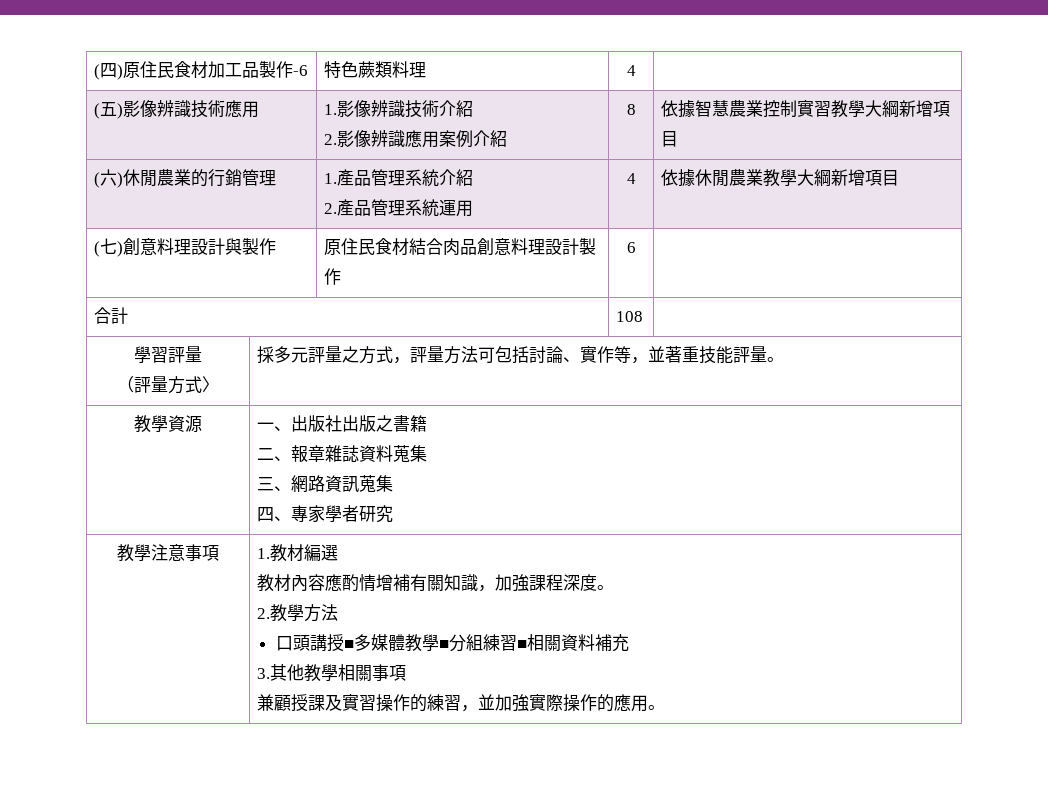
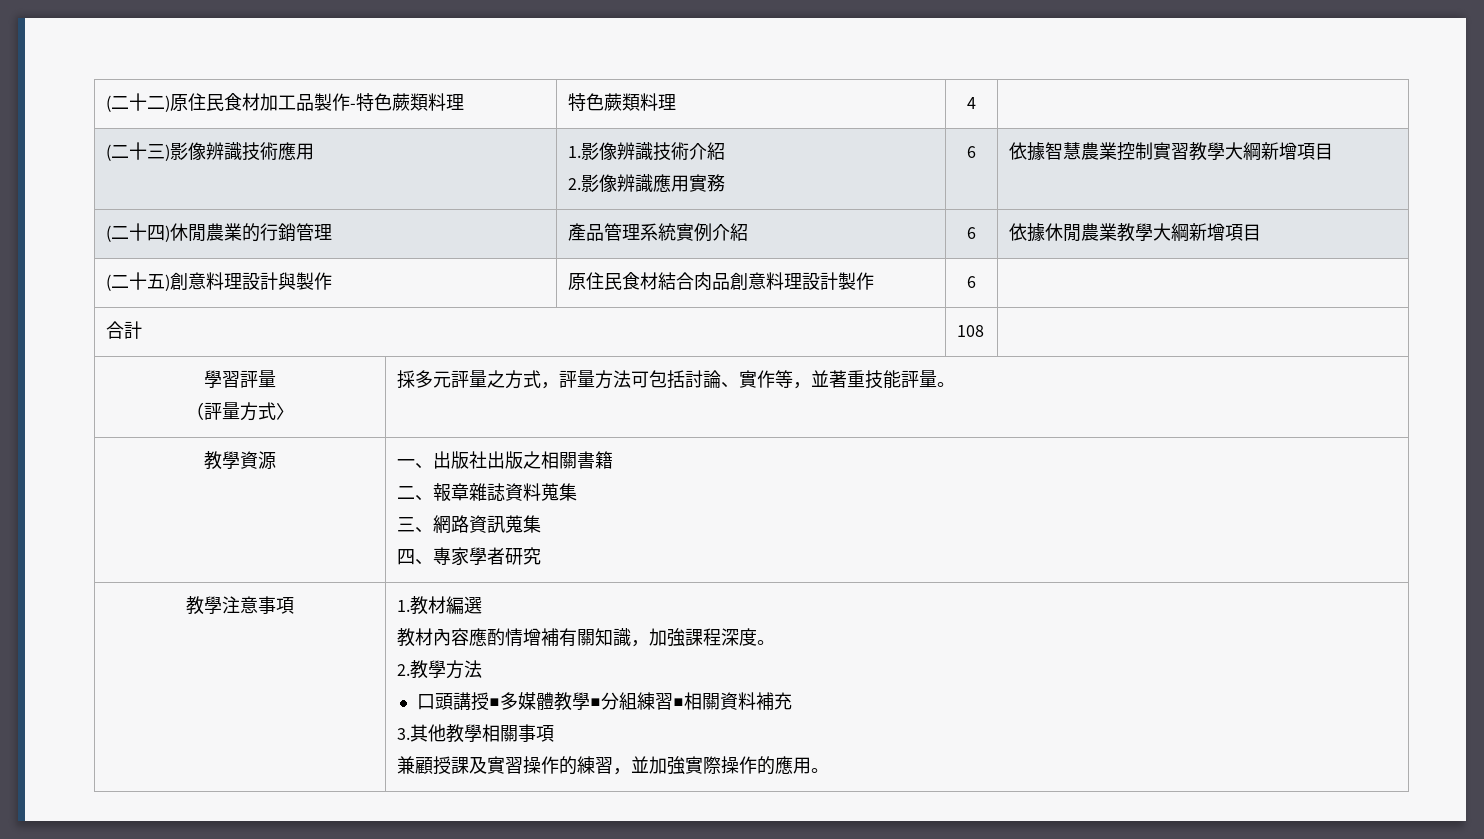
[94,63,118,80] (四 -> [105,93,165,112] (二十二
[293,65,309,76] -6 -> [349,93,464,111] -特色蕨類料理
[100,102,118,116] 五 -> [110,142,165,160] 二十三
[439,130,508,148] [626,104,636,115] 案例介紹 | 8 -> [688,174,725,192] [967,146,976,158] 實務 | 6
[100,169,118,186] 六 -> [110,223,165,241] 二十四
[324,169,474,187] [324,199,474,217] [626,173,636,184] 1.產品管理系統介紹 // 2.產品管理系統運用 | 4 -> [567,223,748,242] [967,227,976,239] 產品管理系統實例介紹 | 6
[100,238,118,254] 七 -> [110,272,165,290] 二十五
(394, 423) none -> [540,451,577,469] 相關

